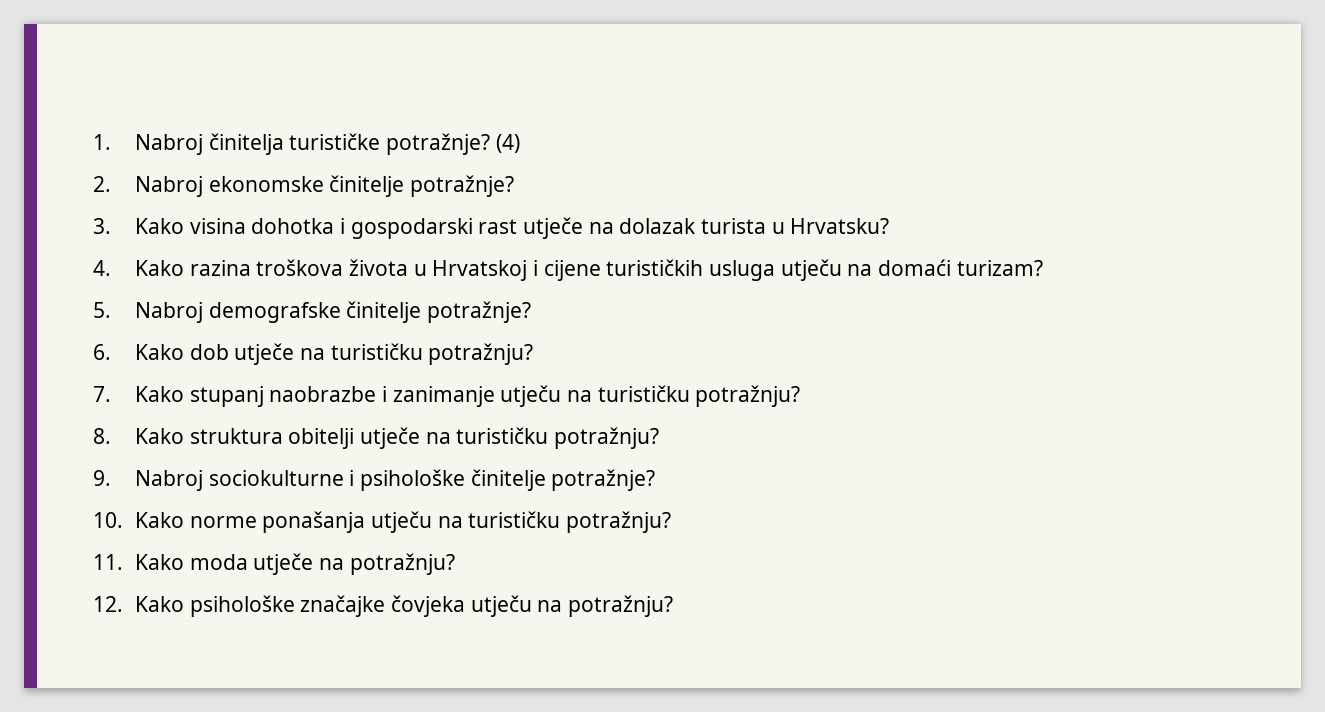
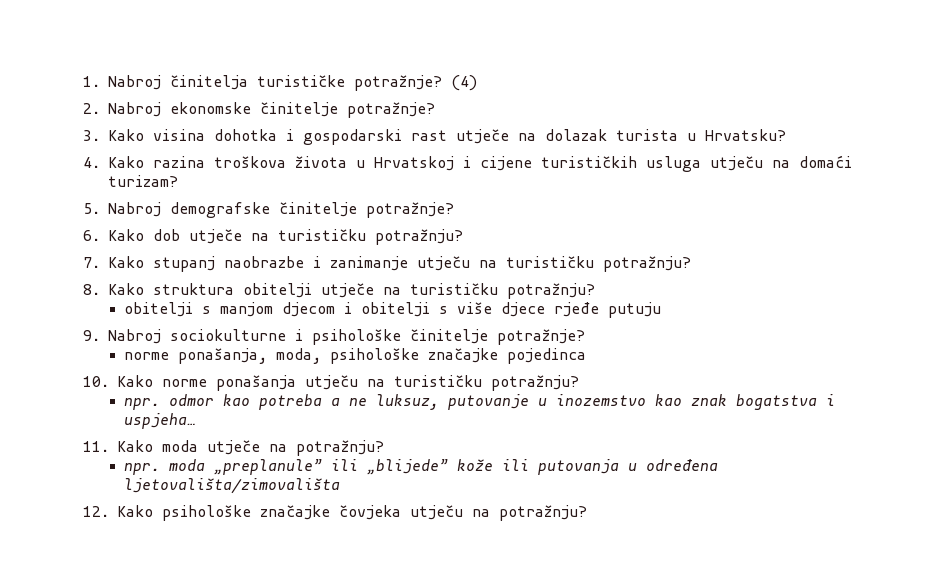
(659, 438) none -> [124,302,662,318] // obitelji s manjom djecom i obitelji s više djece rjeđe putuju
(656, 480) none -> [124,348,587,364] // norme ponašanja, moda, psihološke značajke pojedinca
(671, 522) none -> [124,394,836,410] [124,413,197,429] // npr. odmor kao potreba a ne luksuz, putovanje u inozemstvo kao znak bogatstva i uspjeha…
(455, 564) none -> [124,459,719,475] [124,478,341,494] // npr. moda „preplanule” ili „blijede” kože ili putovanja u određena ljetovališta/zimovališta

